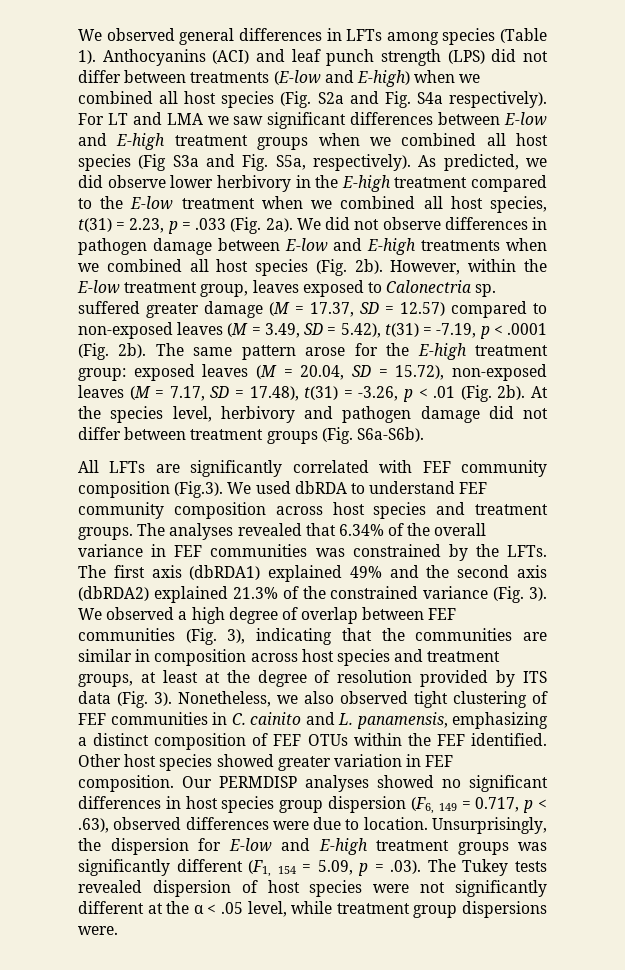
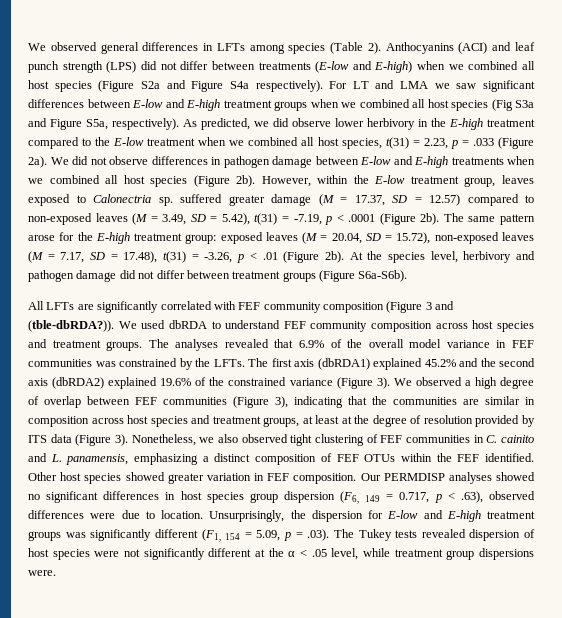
[78,50,96,64] 1). -> [367,42,381,54] 2).
[280,91,312,108] (Fig. -> [98,80,135,92] (Figure
[384,91,411,108] Fig. -> [191,81,224,92] Figure
[242,154,269,171] Fig. -> [50,119,82,130] Figure
[230,217,262,234] (Fig. -> [498,137,534,149] (Figure
[315,259,347,276] (Fig. -> [193,175,230,187] (Figure
[78,343,109,360] (Fig. -> [379,213,416,225] (Figure
[460,385,492,402] (Fig. -> [283,251,320,263] (Figure
[321,427,353,444] (Fig. -> [319,270,355,282] (Figure
[174,481,224,498] (Fig.3). -> [386,301,455,313] [28,320,114,332] (Figure 3 and (tble-dbRDA?)).
[338,524,384,536] 6.34% -> [299,340,324,348] 6.9%
(487, 529) none -> [409,339,442,348] model
[349,566,382,578] 49% -> [424,359,456,367] 45.2%
[232,587,278,599] 21.3% -> [160,378,192,386] 19.6%
[493,586,525,603] (Fig. -> [336,377,373,389] (Figure
[185,628,217,645] (Fig. -> [233,396,269,408] (Figure
[117,691,148,708] (Fig. -> [75,434,112,446] (Figure

